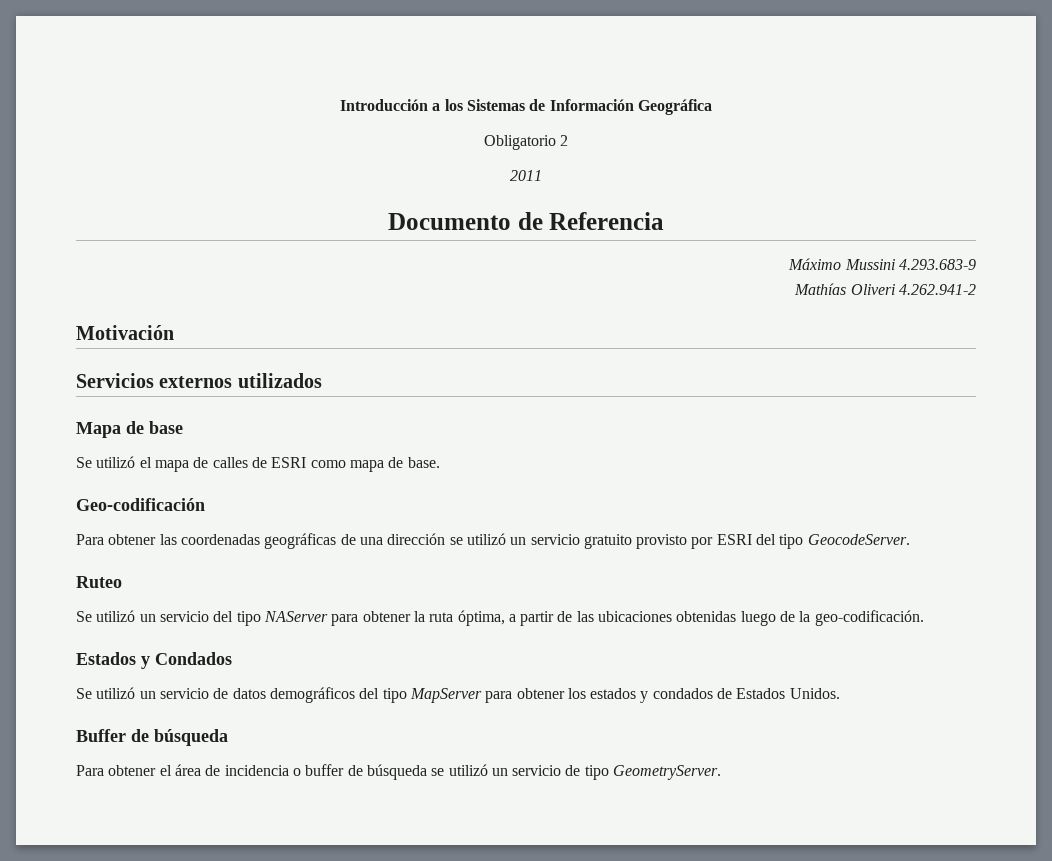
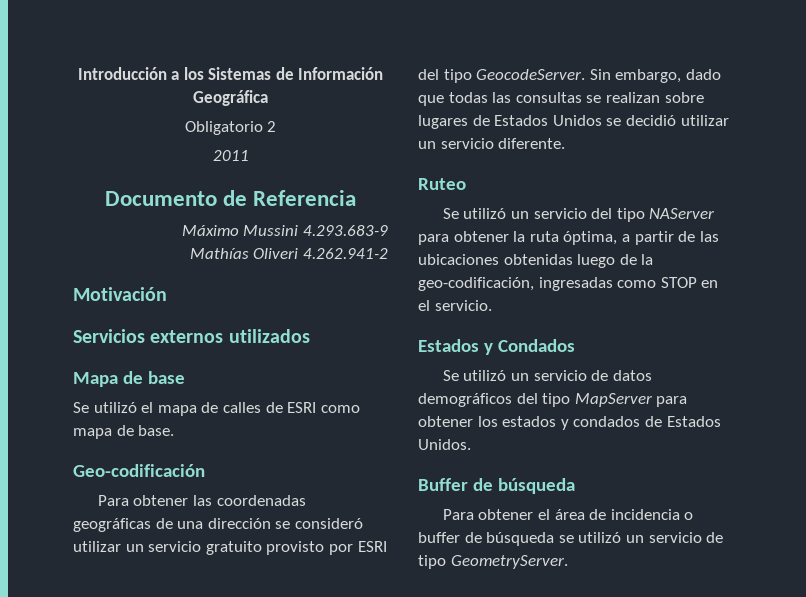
[466,533,506,545] utilizó -> [294,518,363,529] [73,541,121,552] consideró utilizar
(910, 539) none -> [589,69,721,83] [418,92,704,106] [418,115,729,129] [418,138,566,149] Sin embargo, dado que todas las consultas se realizan sobre lugares de Estados Unidos se decidió utilizar un servicio diferente.
[814,610,924,626] geo-codificación. -> [418,277,719,291] [418,300,492,311] geo-codificación, ingresadas como STOP en el servicio.

